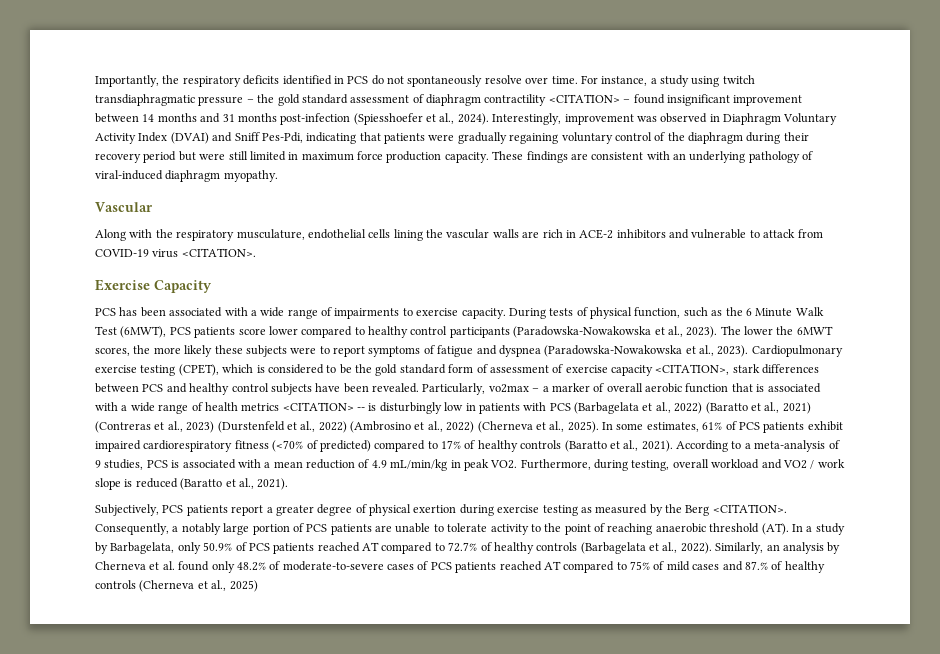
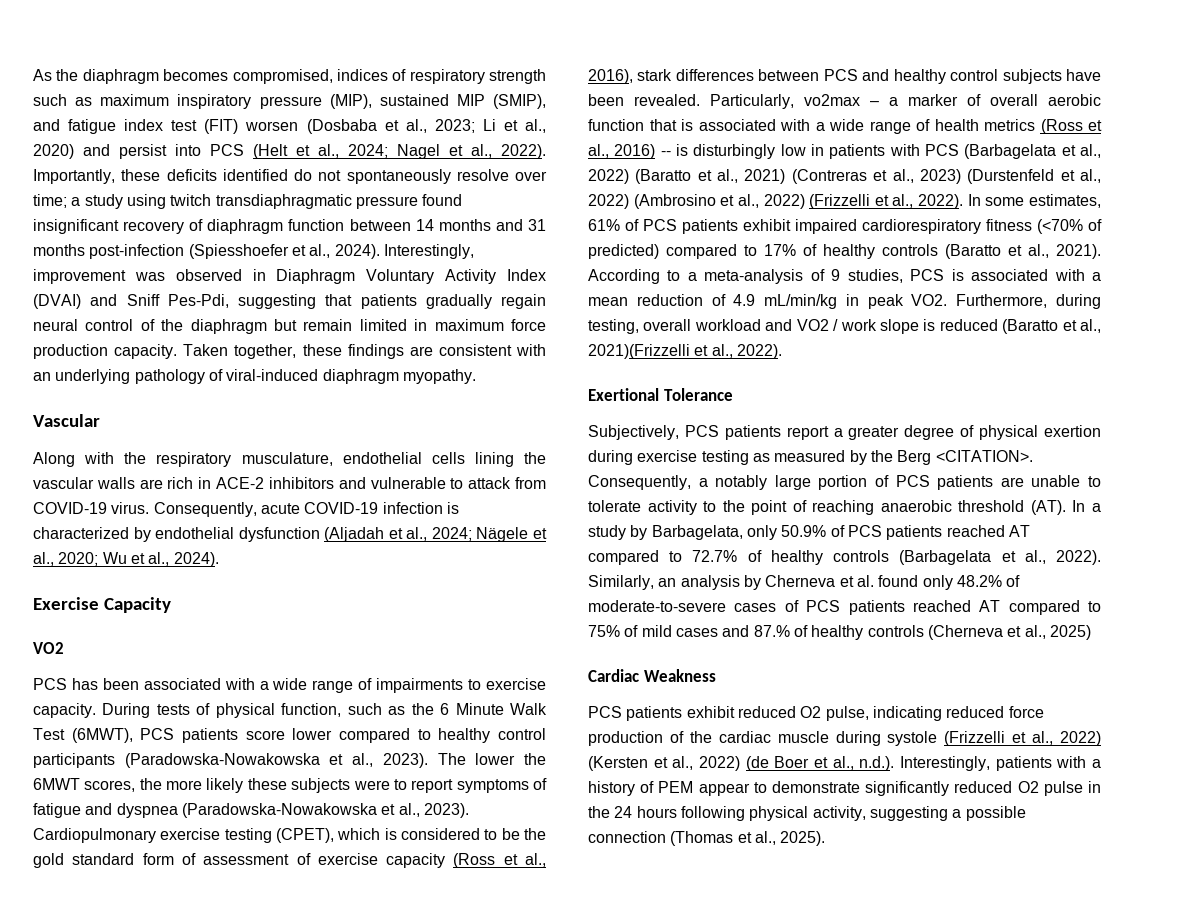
[95,75,369,87] Importantly, the respiratory deficits identified in PCS -> [33,69,546,84] [33,94,546,109] [33,119,546,134] [33,144,546,159] [33,169,288,184] As the diaphragm becomes compromised, indices of respiratory strength such as maximum inspiratory pressure (MIP), sustained MIP (SMIP), and fatigue index test (FIT) worsen (Dosbaba et al., 2023; Li et al., 2020) and persist into PCS (Helt et al., 2024; Nagel et al., 2022). Importantly, these deficits identified
[551,75,648,86] time. For instance, -> [33,194,67,208] time;
[246,94,803,106] – the gold standard assessment of diaphragm contractility <CITATION> – found insignificant improvement -> [422,194,463,206] [33,219,345,234] found insignificant recovery of diaphragm function
[306,132,357,144] indicating -> [238,294,316,309] suggesting
[428,132,809,144] [95,151,248,163] were gradually regaining voluntary control of the diaphragm during their recovery period but were still -> [425,294,546,309] [33,319,353,334] gradually regain neural control of the diaphragm but remain
[492,151,524,160] These -> [183,344,342,359] Taken together, these
[152,248,256,258] virus <CITATION>. -> [111,502,459,517] [33,527,547,542] [33,552,219,567] virus. Consequently, acute COVID-19 infection is characterized by endothelial dysfunction (Aljadah et al., 2024; Nägele et al., 2020; Wu et al., 2024).
(212, 286) none -> [33,642,64,654] // VO2
[655,364,730,375] <CITATION>, -> [453,853,546,868] [588,69,633,84] (Ross et al., 2016),
[282,402,354,411] <CITATION> -> [1040,119,1102,134] [588,144,656,159] (Ross et al., 2016)
[477,421,599,433] (Cherneva et al., 2025). -> [809,194,964,209] (Frizzelli et al., 2022).
[257,478,289,490] 2021). -> [588,344,782,359] [588,388,733,401] 2021)(Frizzelli et al., 2022). // Exertional Tolerance
(258, 586) none -> [588,669,716,682] [588,706,1044,721] [588,731,1101,746] [588,756,1101,771] [588,781,1101,796] [588,806,1026,821] [588,831,826,846] // Cardiac Weakness // PCS patients exhibit reduced O2 pulse, indicating reduced force production of the cardiac muscle during systole (Frizzelli et al., 2022) (Kersten et al., 2022) (de Boer et al., n.d.). Interestingly, patients with a history of PEM appear to demonstrate significantly reduced O2 pulse in the 24 hours following physical activity, suggesting a possible connection (Thomas et al., 2025).

